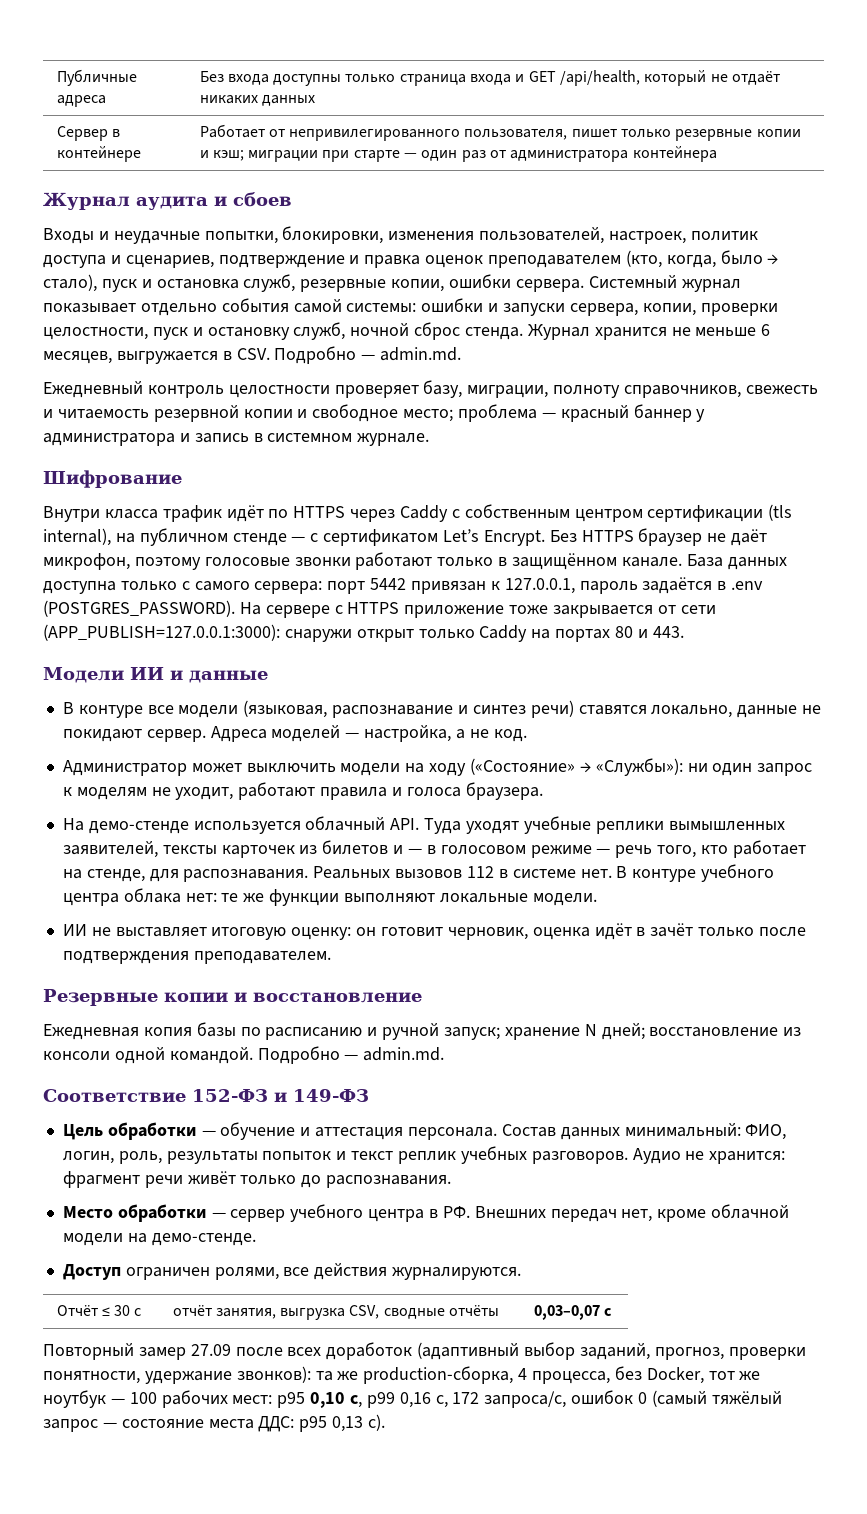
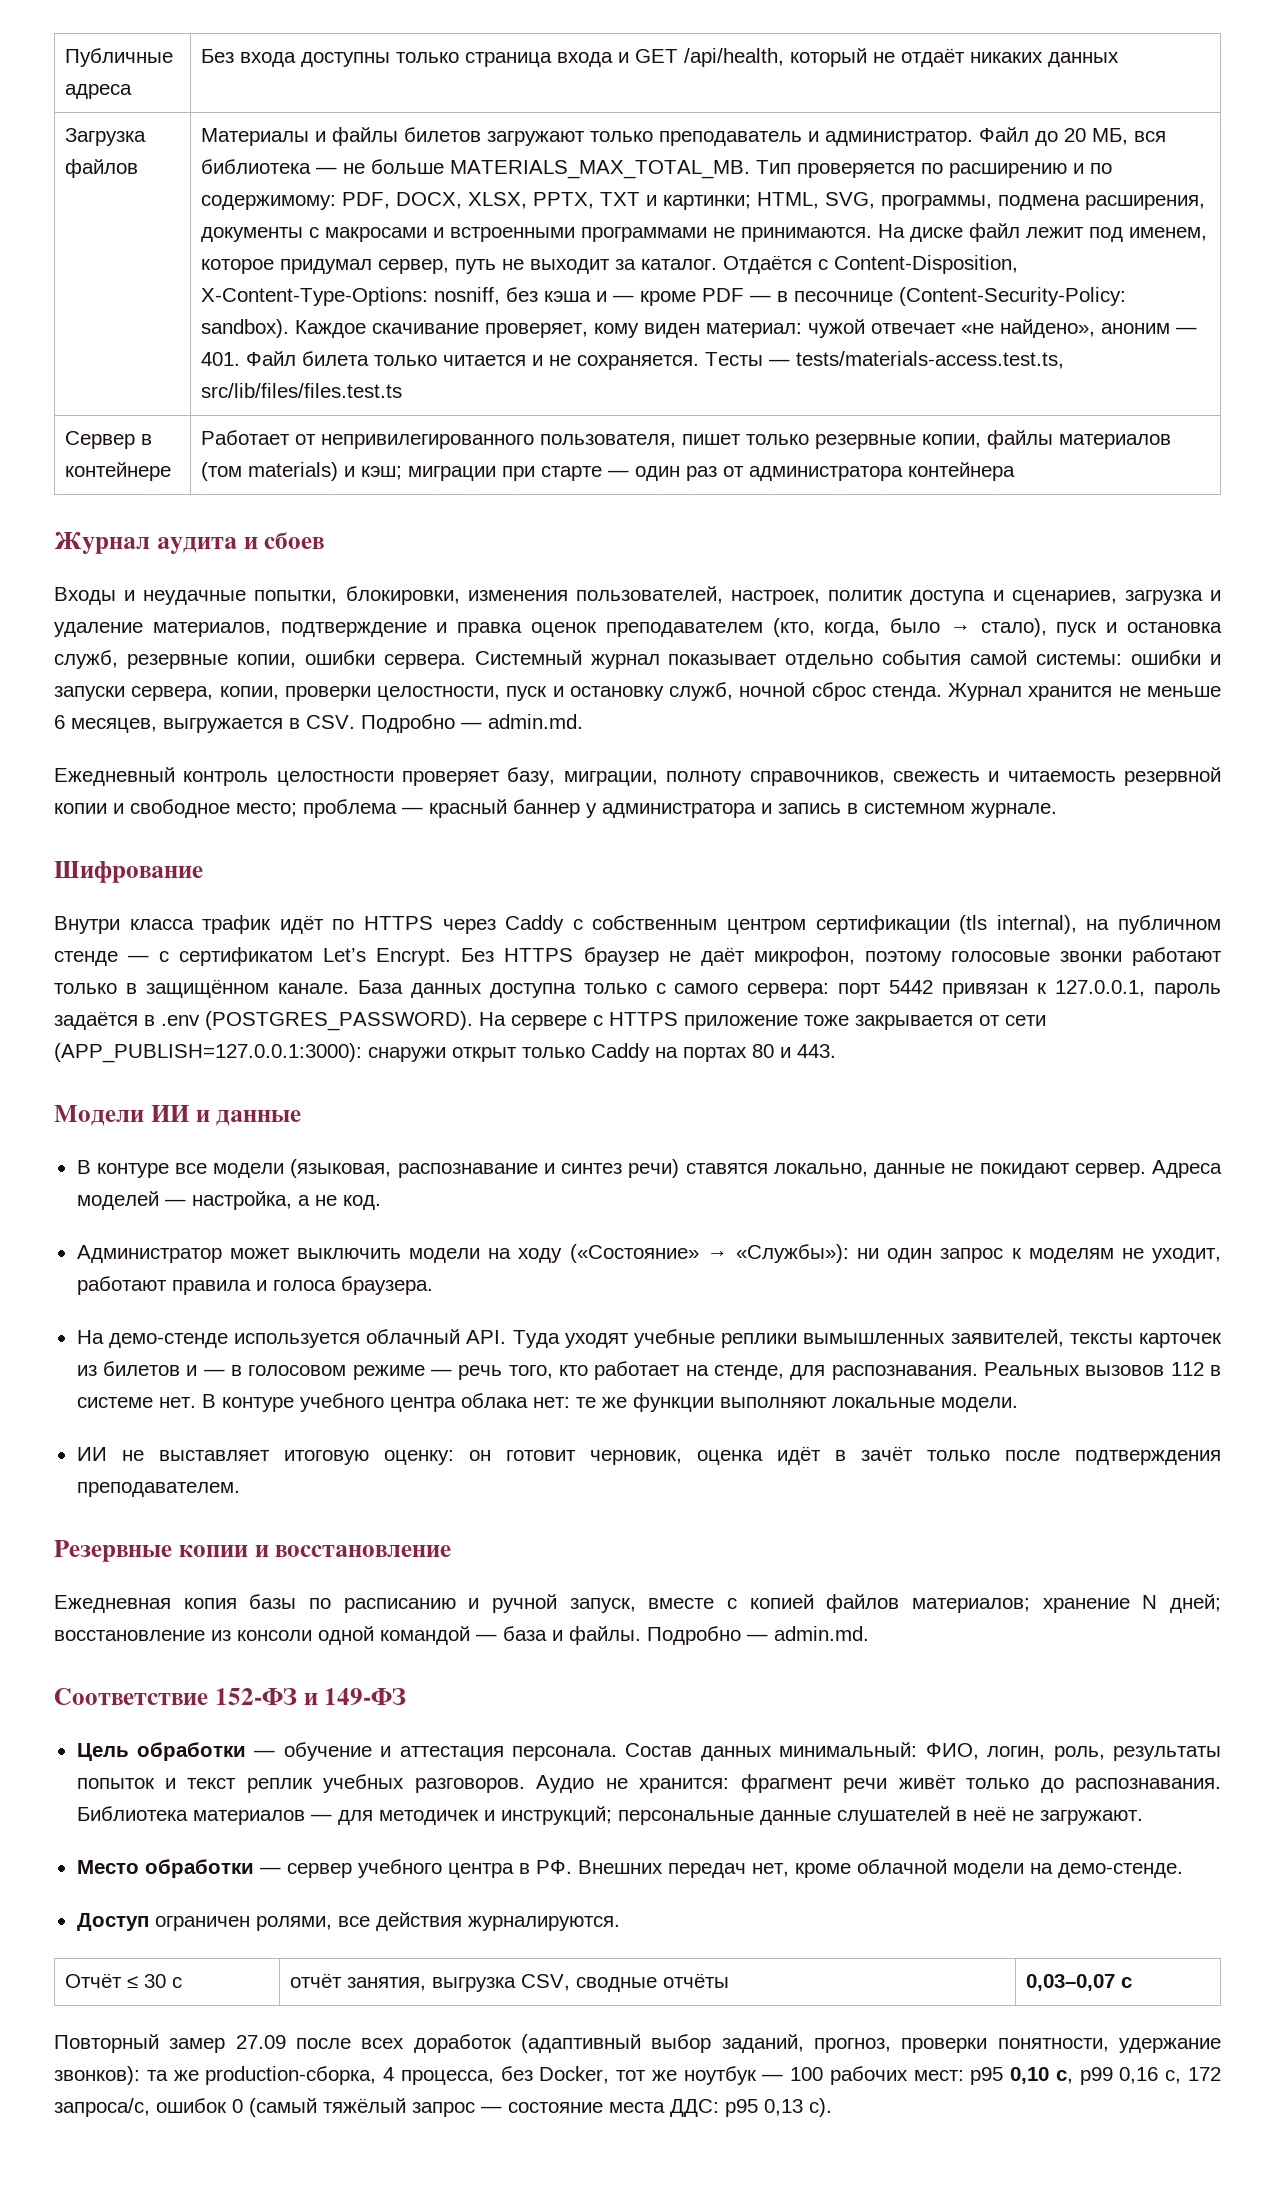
(315, 100) none -> [64,128,146,146] [64,159,138,178] [200,127,1166,146] [200,159,1112,179] [200,192,1205,210] [200,223,1207,242] [200,255,1018,274] [200,287,1126,306] [200,319,1197,338] [200,351,1064,370] [200,383,402,398] // Загрузка файлов | Материалы и файлы билетов загружают только преподаватель и администратор. Файл до 20 МБ, вся библиотека — не больше MATERIALS_MAX_TOTAL_MB. Тип проверяется по расширению и по содержимому: PDF, DOCX, XLSX, PPTX, TXT и картинки; HTML, SVG, программы, подмена расширения, документы с макросами и встроенными программами не принимаются. На диске файл лежит под именем, которое придумал сервер, путь не выходит за каталог. Отдаётся с Content-Disposition, X-Content-Type-Options: nosniff, без кэша и — кроме PDF — в песочнице (Content-Security-Policy: sandbox). Каждое скачивание проверяет, кому виден материал: чужой отвечает «не найдено», аноним — 401. Файл билета только читается и не сохраняется. Тесты — tests/materials-access.test.ts, src/lib/files/files.test.ts
[756,129,801,137] копии -> [921,430,1171,449] [200,462,338,481] копии, файлы материалов (том materials)
(214, 261) none -> [1124,590,1222,605] [54,622,271,637] загрузка и удаление материалов,
[444,1027,501,1040] запуск; -> [569,1594,1030,1613] запуск, вместе с копией файлов материалов;
[169,1047,253,1064] командой. -> [380,1626,641,1645] командой — база и файлы.
(452, 1181) none -> [76,1806,1143,1825] Библиотека материалов — для методичек и инструкций; персональные данные слушателей в неё не загружают.

